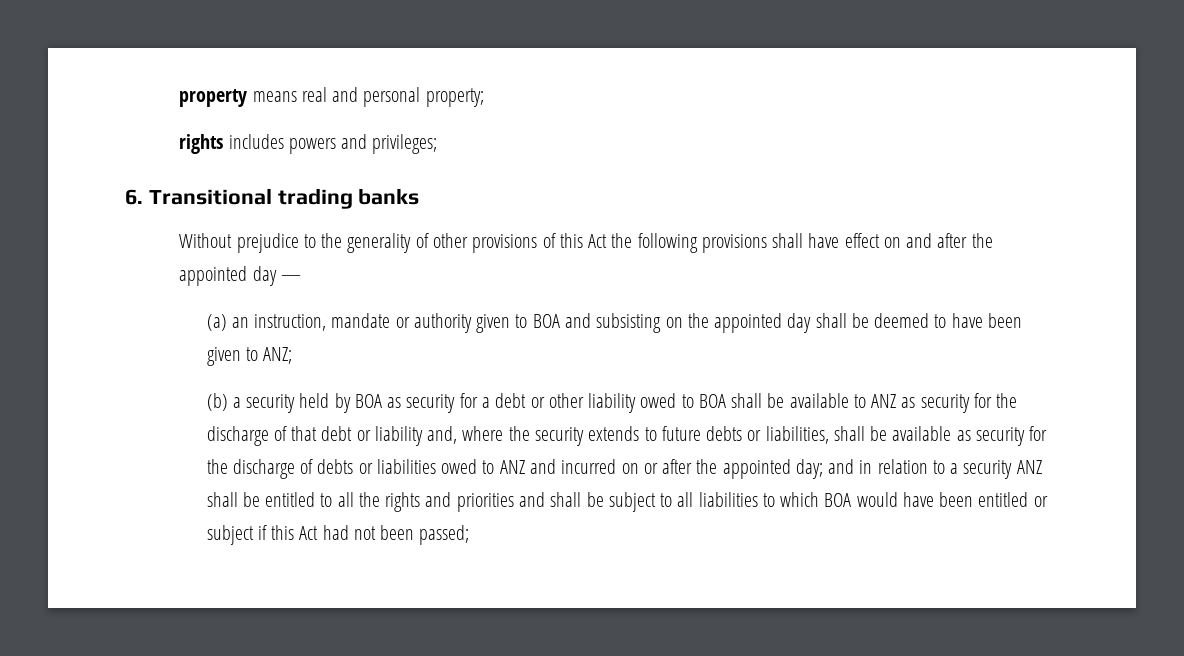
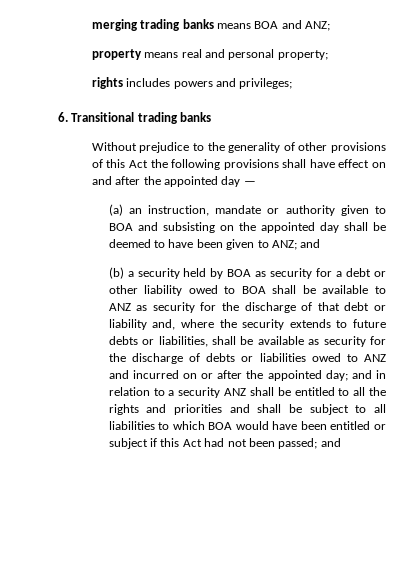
(179, 98) none -> [91,19,331,31] merging trading banks means BOA and ANZ; //
(293, 355) none -> [300,239,321,248] and
(470, 535) none -> [320,438,341,447] and

